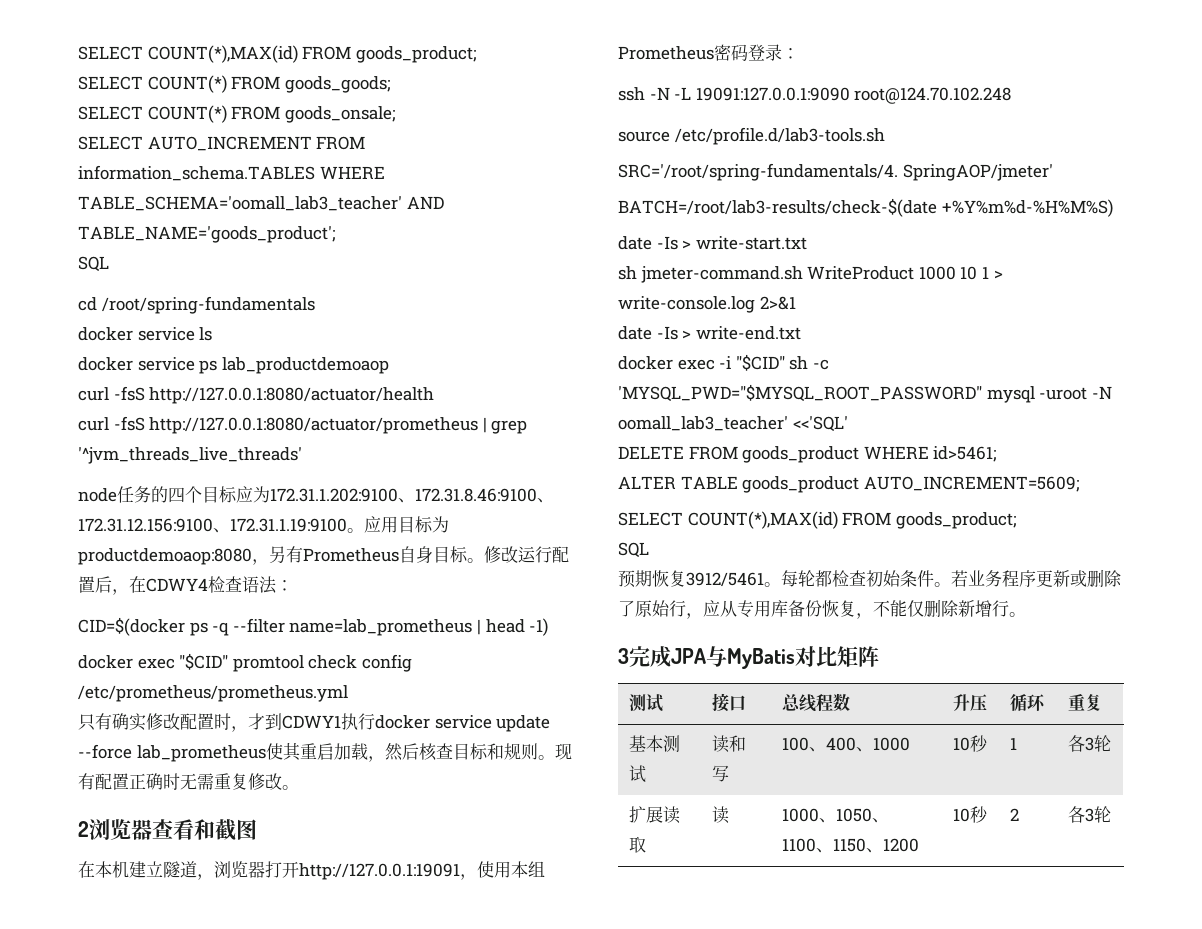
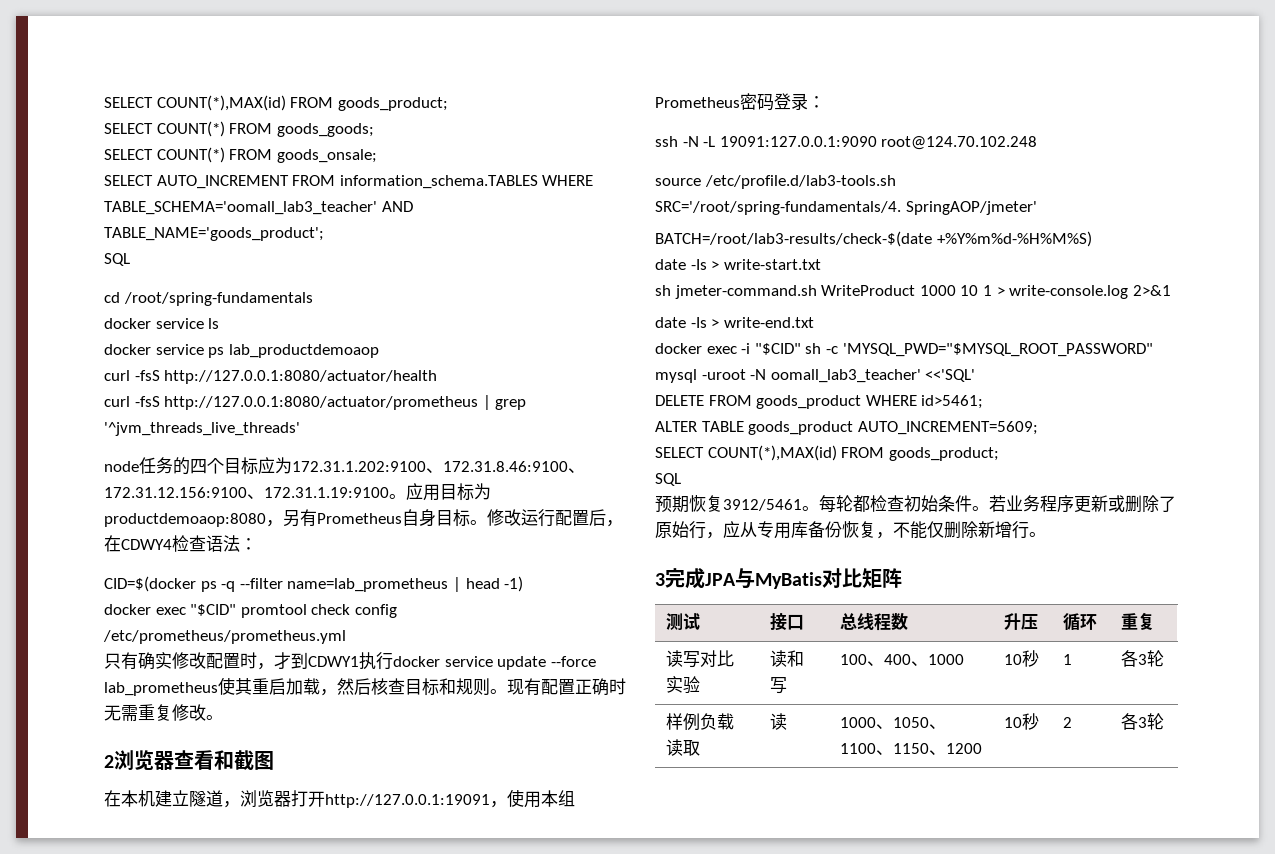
[628,735,680,752] [628,765,646,783] 基本测试 -> [666,650,735,668] [666,676,701,694] 读写对比实验
[628,806,663,823] 扩展 -> [666,713,735,731] 样例负载

